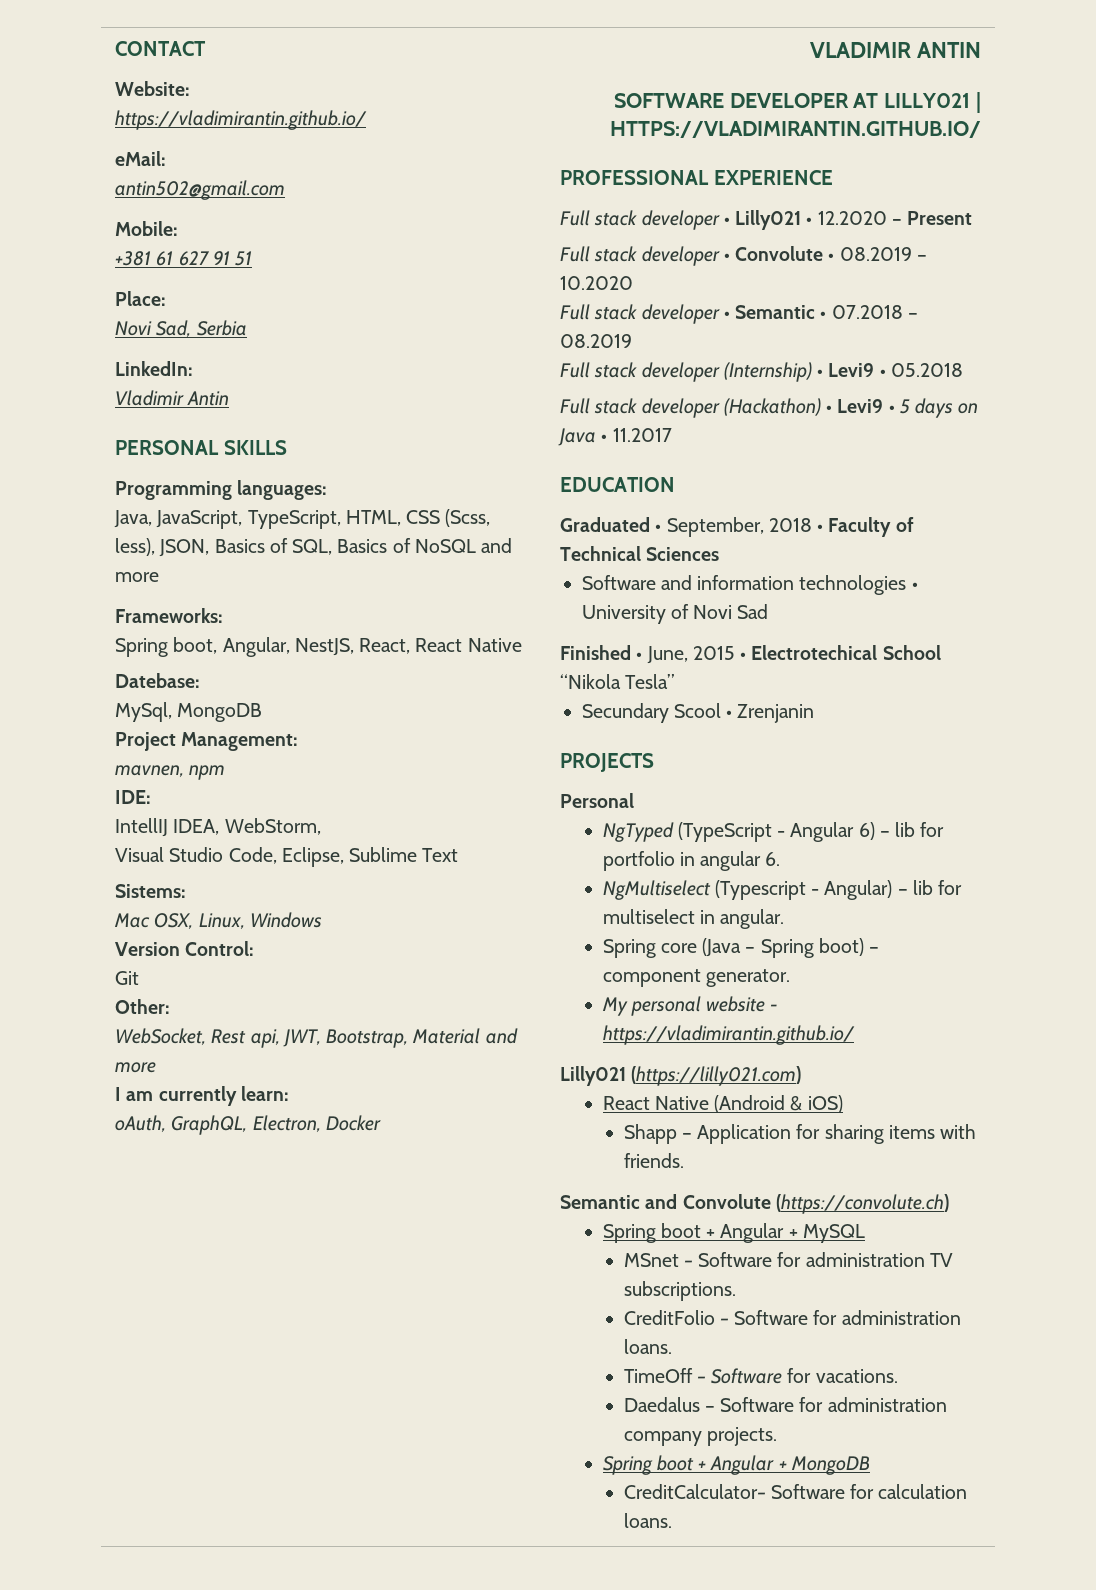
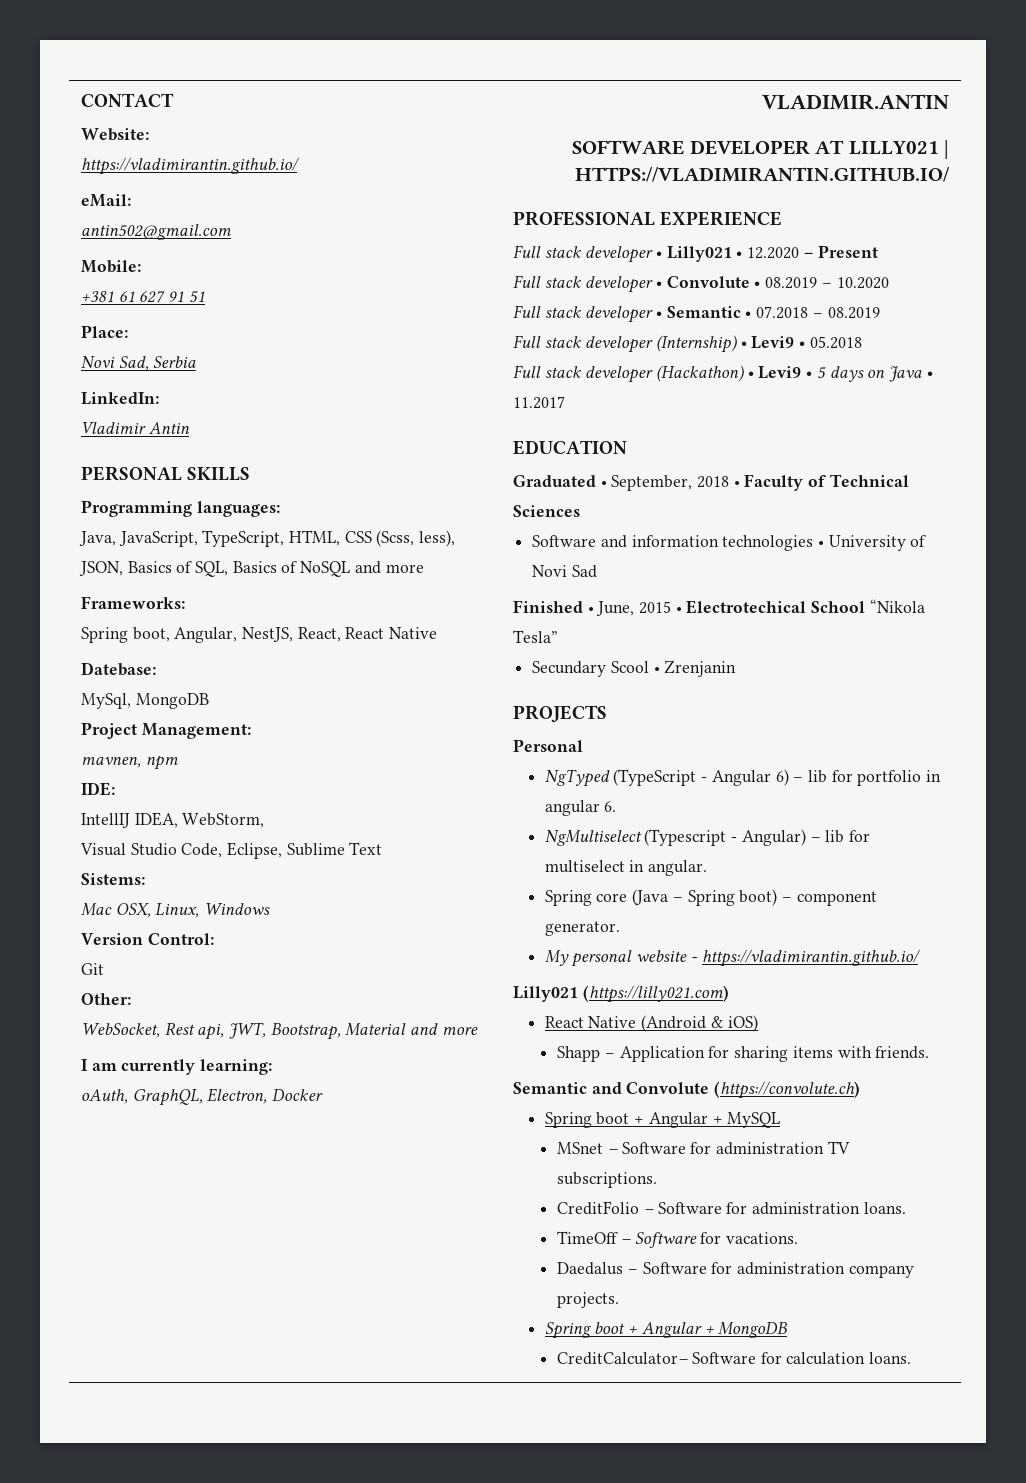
[240,1086,289,1101] learn: -> [200,1059,273,1075] learning:
[809,42,981,58] VLADIMIR ANTIN -> [762,94,950,110] VLADIMIR.ANTIN

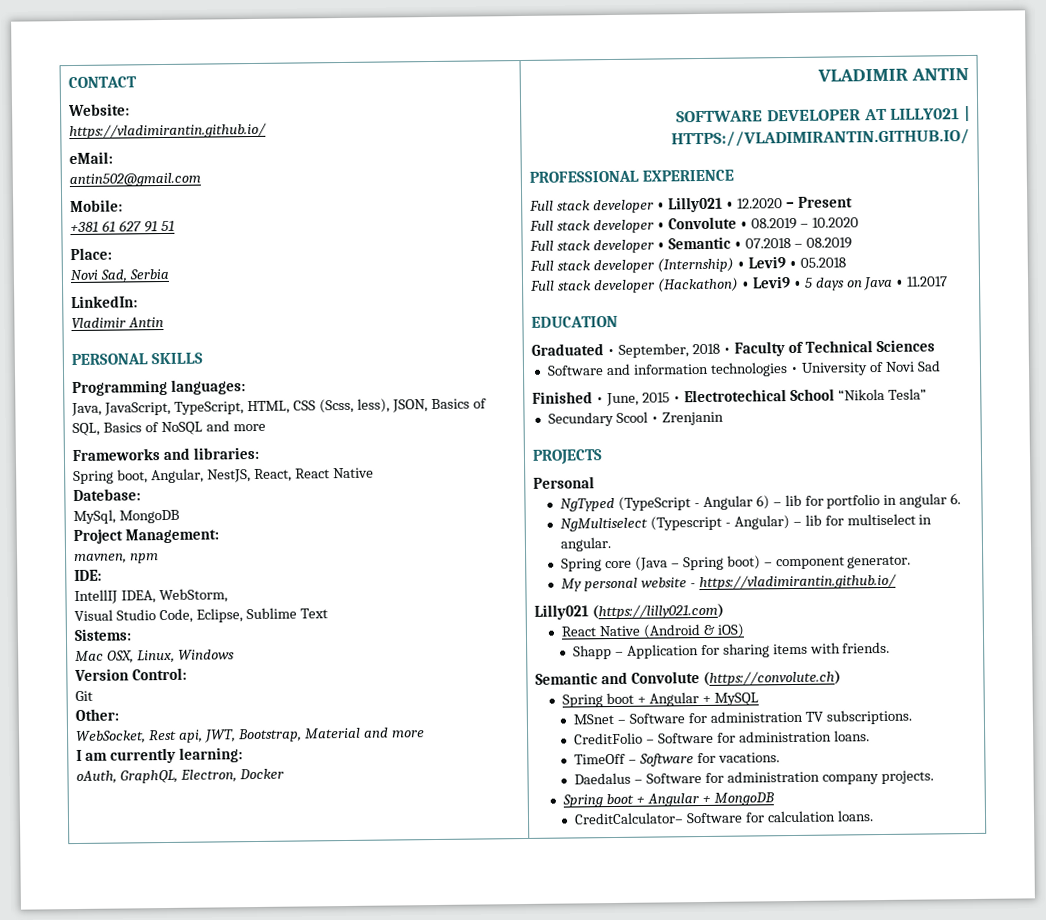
[80,596,185,609] Frameworks: -> [72,446,260,462] Frameworks and libraries:
[762,94,950,110] VLADIMIR.ANTIN -> [816,67,969,82] VLADIMIR ANTIN

